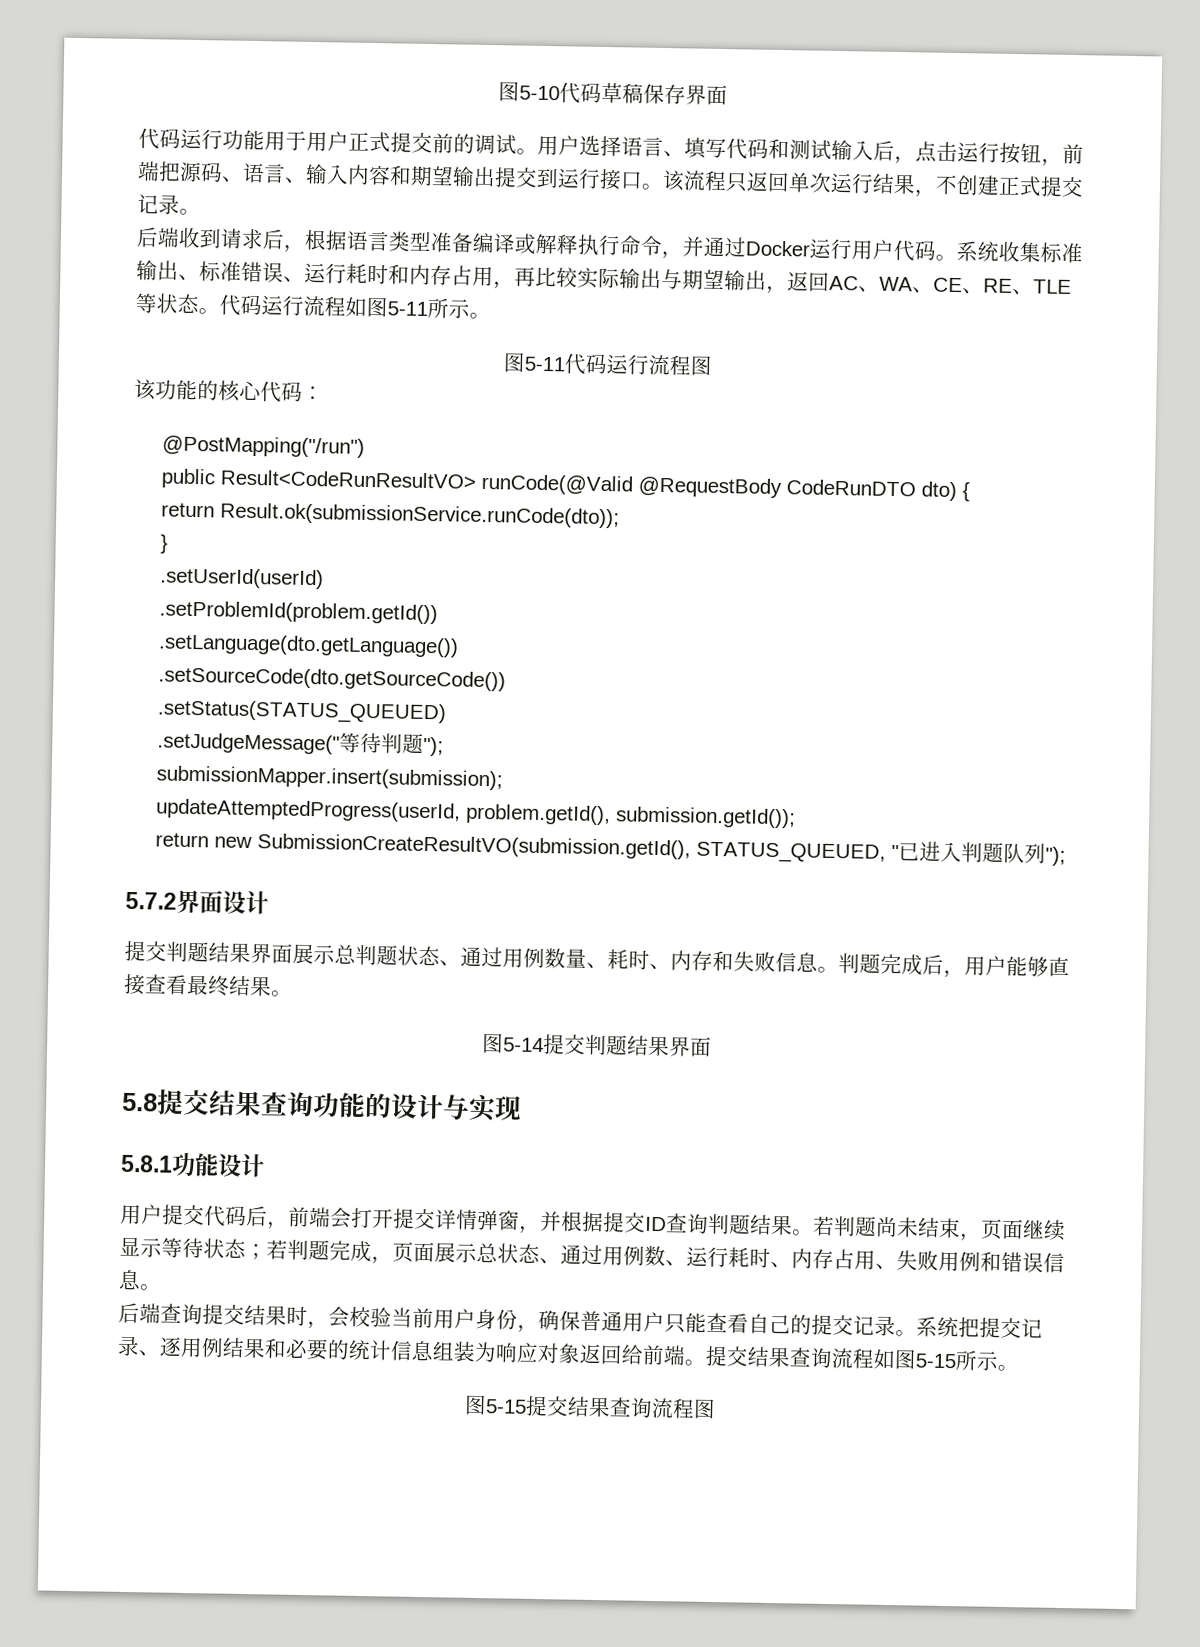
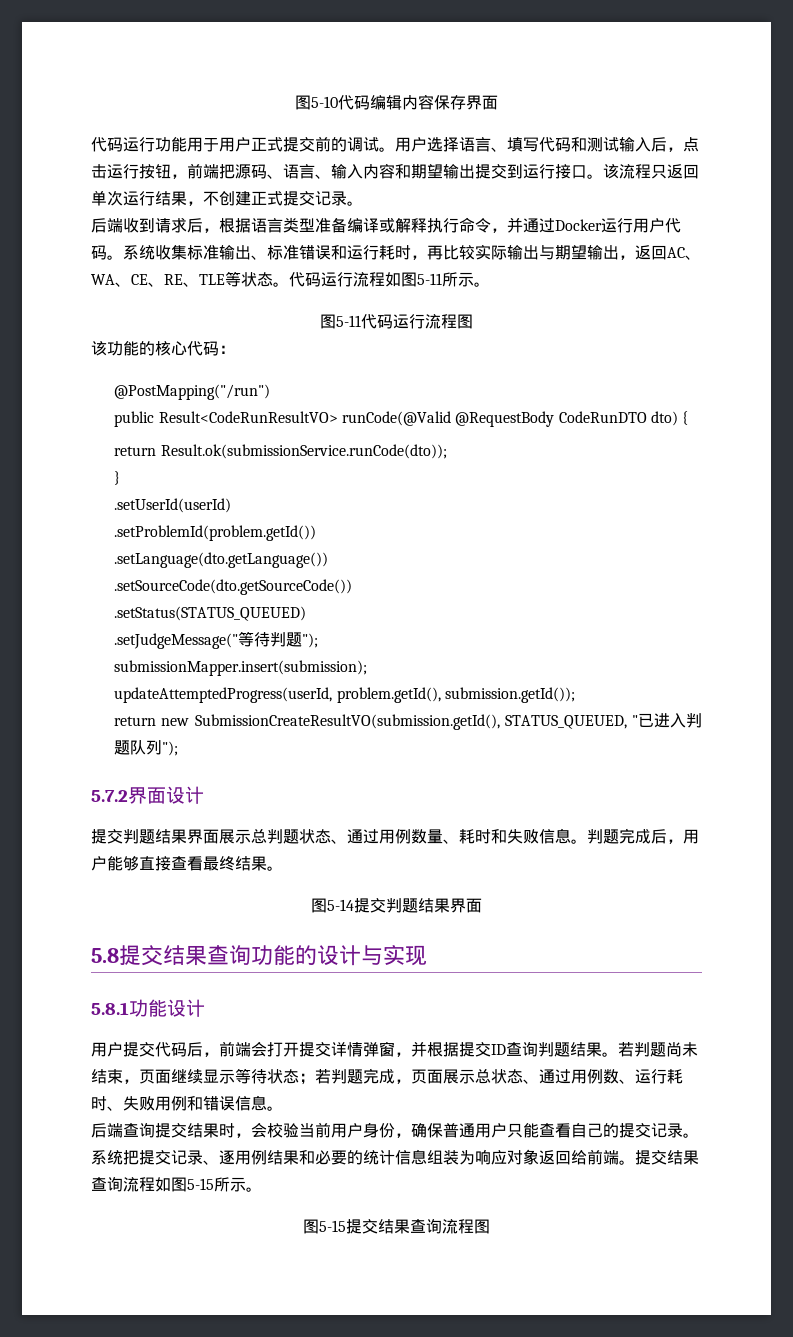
[600,82,644,104] 草稿 -> [370,94,434,110] 编辑内容
[283,262,494,287] 、运行耗时和内存占用 -> [331,245,411,260] 和运行耗时
[649,950,713,971] 、内存 -> (491, 836) none
[791,1248,897,1271] 内存占用、 -> (123, 1108) none

